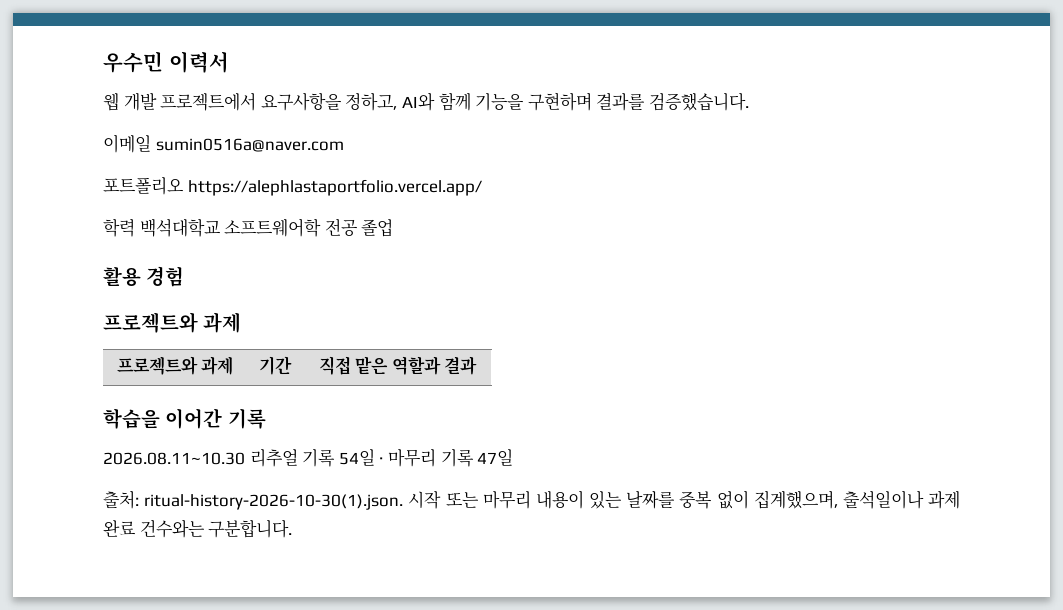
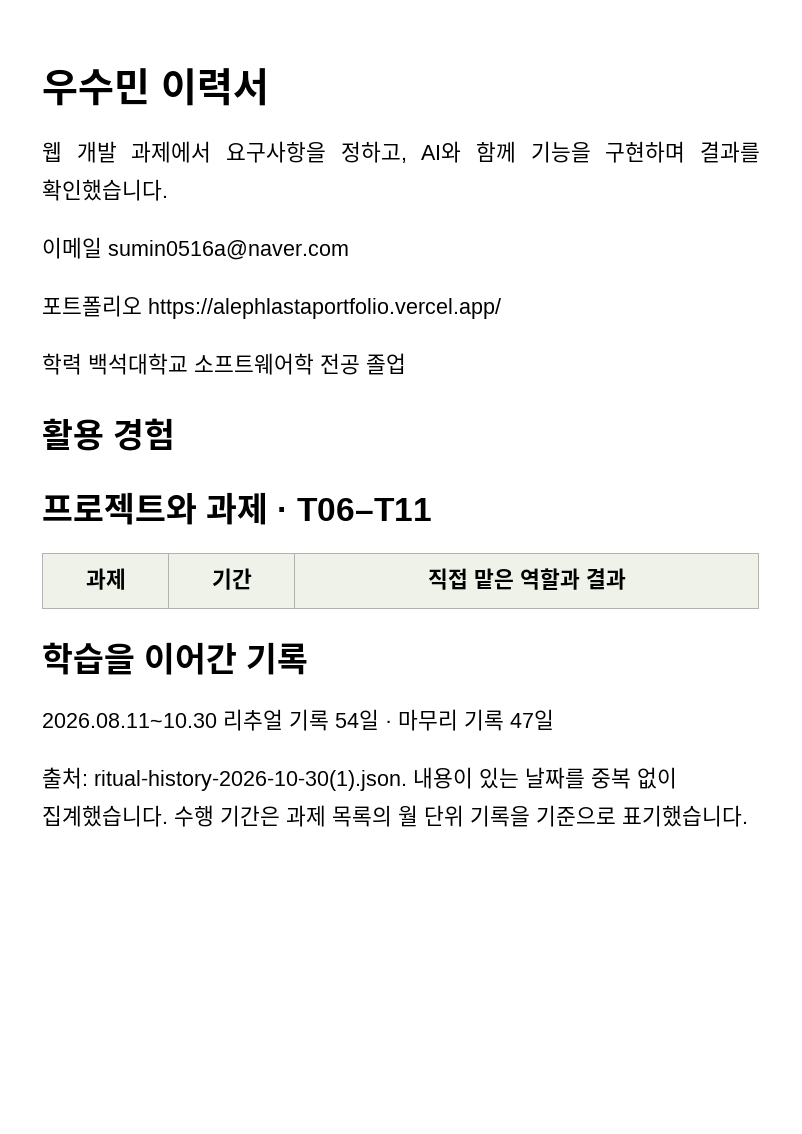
[160,92,257,111] 프로젝트에서 -> [131,141,212,163] 과제에서
[648,93,749,111] 검증했습니다. -> [42,179,168,201] 확인했습니다.
[116,356,198,375] // 프로젝트와 -> [277,498,433,521] · T06–T11 //
[408,491,531,509] 시작 또는 마무리 -> (407, 780) none
[753,490,960,509] [103,519,293,538] 집계했으며, 출석일이나 과제 완료 건수와는 구분합니다. -> [42,805,748,827] 집계했습니다. 수행 기간은 과제 목록의 월 단위 기록을 기준으로 표기했습니다.

